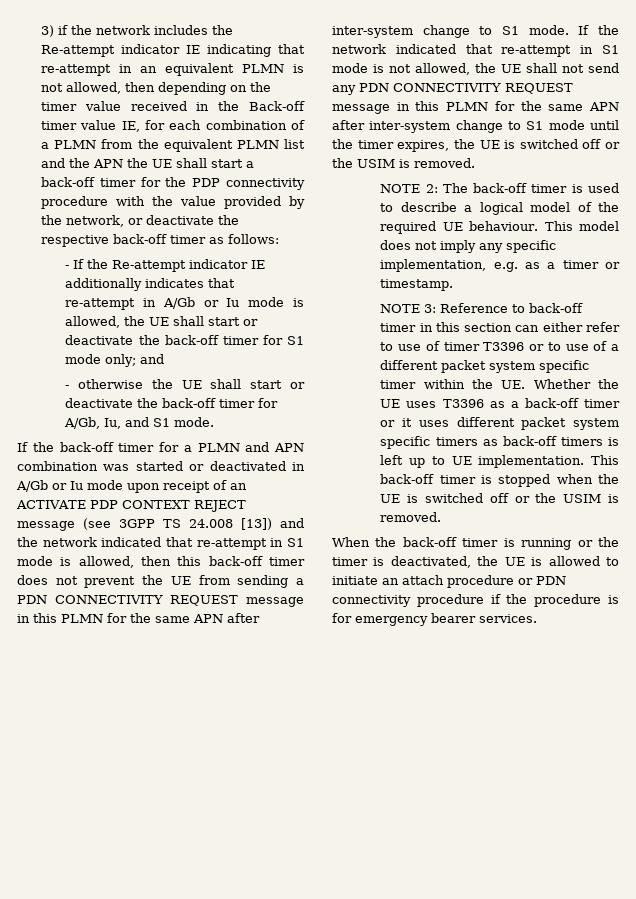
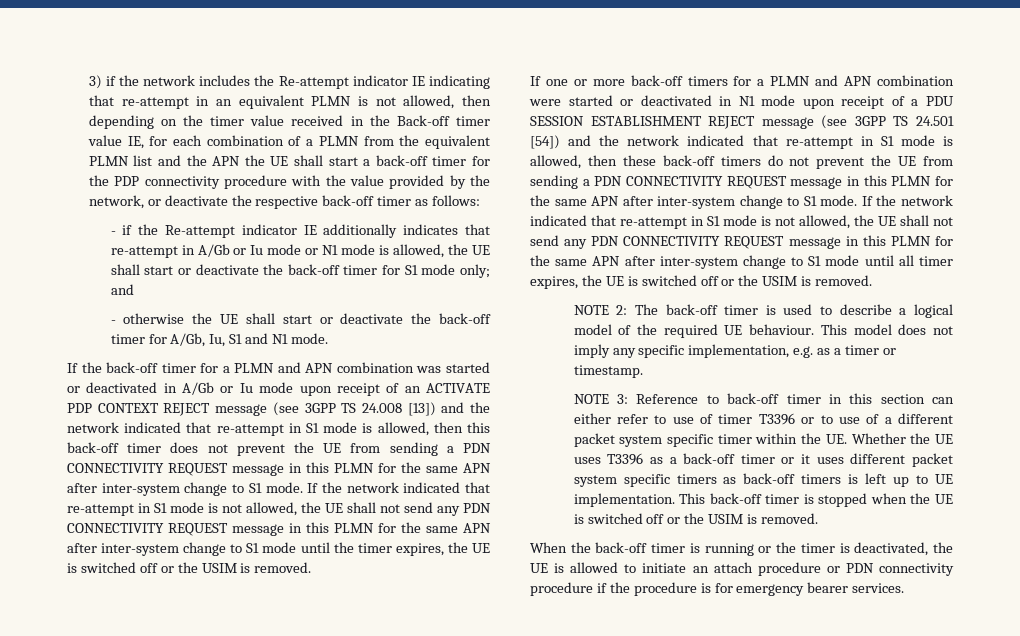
[73,259,85,269] If -> [122,225,133,235] if
(285, 302) none -> [305,244,376,255] or N1 mode
[125,417,171,427] and S1 -> [229,333,289,344] S1 and N1
(475, 163) none -> [530,75,954,86] [529,95,954,109] [530,115,954,129] [530,135,954,149] [530,155,953,169] [530,175,953,189] [530,195,953,209] [530,215,953,229] [530,235,953,249] [530,255,953,269] [530,275,873,289] // If one or more back-off timers for a PLMN and APN combination were started or deactivated in N1 mode upon receipt of a PDU SESSION ESTABLISHMENT REJECT message (see 3GPP TS 24.501 [54]) and the network indicated that re-attempt in S1 mode is allowed, then these back-off timers do not prevent the UE from sending a PDN CONNECTIVITY REQUEST message in this PLMN for the same APN after inter-system change to S1 mode. If the network indicated that re-attempt in S1 mode is not allowed, the UE shall not send any PDN CONNECTIVITY REQUEST message in this PLMN for the same APN after inter-system change to S1 mode until all timer expires, the UE is switched off or the USIM is removed.

